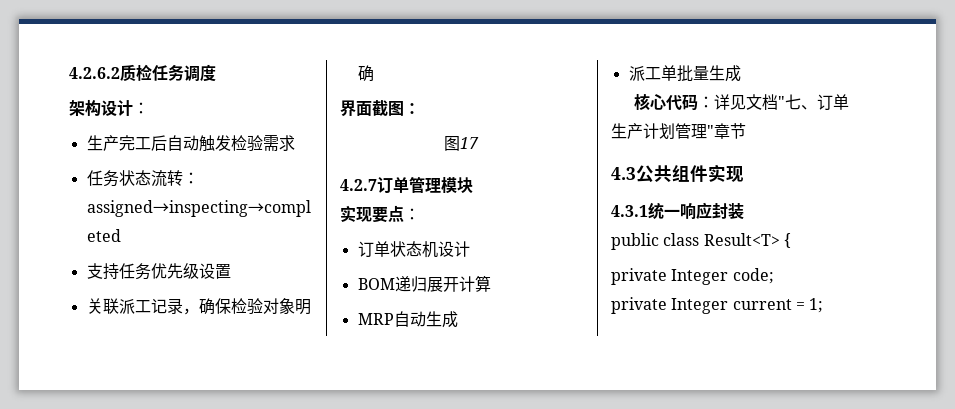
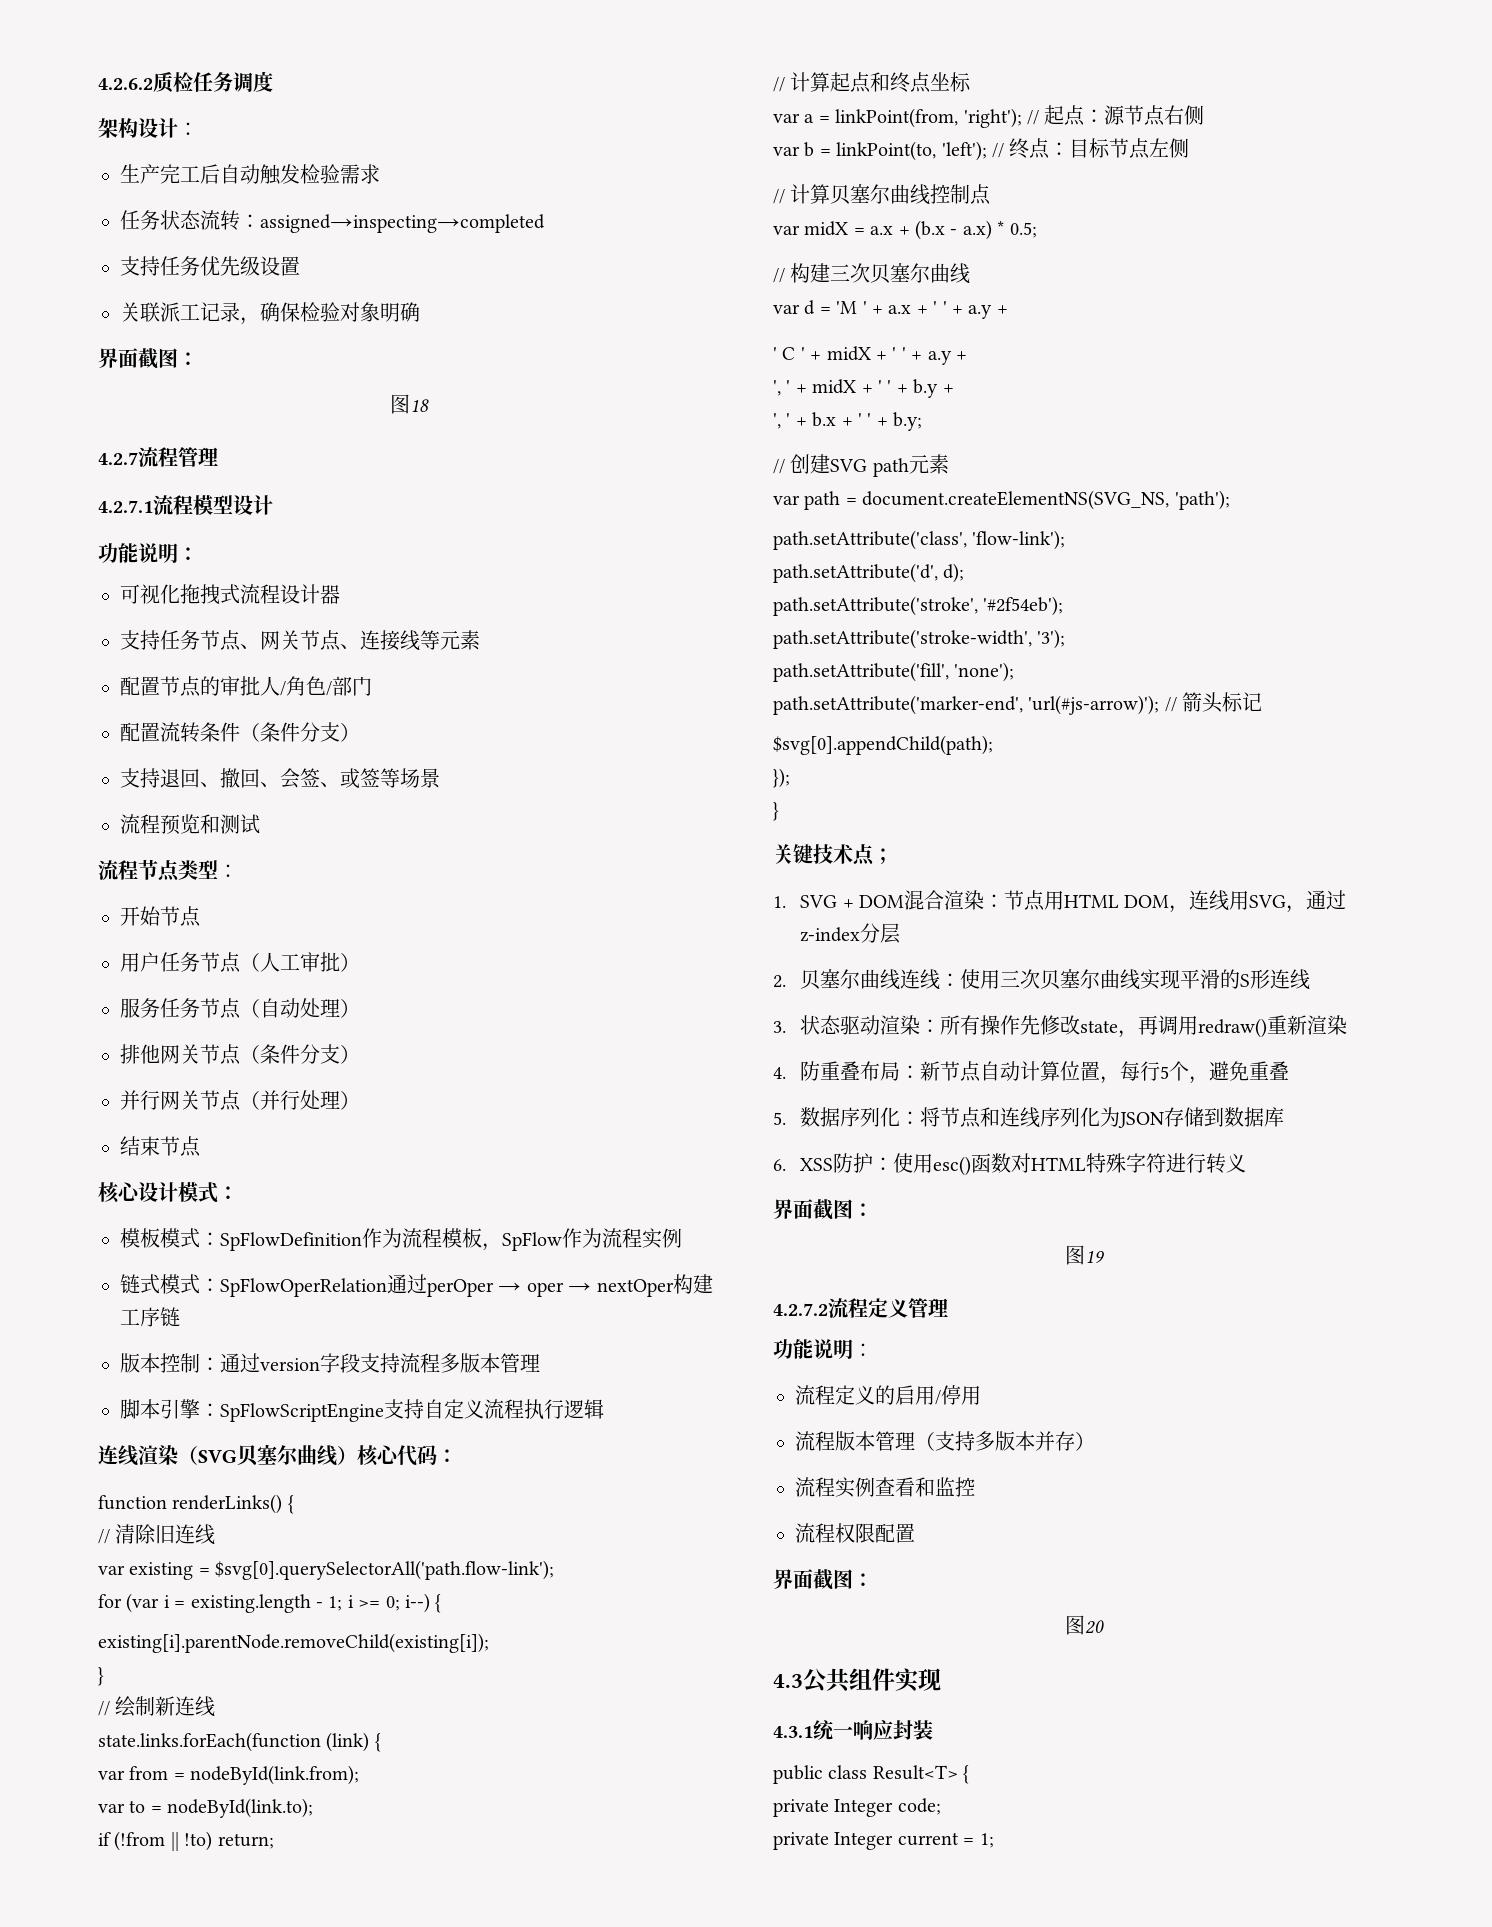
[460,137,479,149] 17 -> [409,399,429,412] 18
[377,176,473,194] [340,205,420,223] [357,241,470,258] [357,275,491,292] [357,311,458,328] [628,65,741,82] [633,93,849,111] [611,123,746,139] 订单管理模块 // 实现要点： // 订单状态机设计 // BOM递归展开计算 // MRP自动生成 // 派工单批量生成 // 核心代码：详见文档"七、订单生产计划管理"章节 -> [138,447,218,467] [98,495,273,515] [98,543,198,563] [120,584,340,605] [120,630,480,651] [120,676,372,697] [120,722,360,743] [120,768,440,789] [120,814,260,835] [98,859,238,882] [120,906,201,927] [120,952,360,973] [120,998,360,1019] [120,1044,360,1065] [120,1090,360,1111] [120,1136,201,1157] [98,1182,238,1203] [120,1228,682,1251] [120,1274,713,1297] [120,1307,180,1327] [120,1353,540,1373] [120,1399,604,1422] [98,1444,457,1466] [98,1494,294,1514] [98,1524,216,1545] [98,1560,555,1580] [98,1593,442,1613] [98,1633,489,1653] [98,1667,104,1686] [98,1696,216,1717] [98,1732,381,1752] [98,1765,360,1785] [98,1798,314,1818] [98,1831,274,1851] [773,72,972,93] [773,105,1205,128] [773,138,1190,161] [773,184,992,205] [773,220,1037,240] [773,263,971,284] [773,300,1008,319] [773,346,967,365] [773,379,954,398] [773,412,923,431] [773,454,949,477] [773,490,1230,510] [773,530,1066,550] [773,563,965,583] [773,596,1064,616] [773,629,1066,649] [773,662,1015,682] [773,692,1263,715] [773,735,993,755] [773,768,790,788] [773,802,779,821] [773,844,893,866] [773,890,1347,913] [800,923,901,944] [773,969,1311,990] [773,1015,1348,1038] [773,1061,1290,1084] [773,1107,1285,1128] [773,1153,1247,1176] [773,1199,873,1220] [1064,1245,1105,1265] [773,1298,948,1318] [773,1339,873,1359] [795,1385,981,1405] [795,1431,1095,1451] [795,1477,975,1498] [795,1523,915,1543] [773,1569,873,1590] [1064,1615,1104,1635] 流程管理 // 4.2.7.1流程模型设计 // 功能说明： // 可视化拖拽式流程设计器 // 支持任务节点、网关节点、连接线等元素 // 配置节点的审批人/角色/部门 // 配置流转条件（条件分支） // 支持退回、撤回、会签、或签等场景 // 流程预览和测试 // 流程节点类型： // 开始节点 // 用户任务节点（人工审批） // 服务任务节点（自动处理） // 排他网关节点（条件分支） // 并行网关节点（并行处理） // 结束节点 // 核心设计模式： // 模板模式：SpFlowDefinition作为流程模板，SpFlow作为流程实例 // 链式模式：SpFlowOperRelation通过perOper → oper → nextOper构建工序链 // 版本控制：通过version字段支持流程多版本管理 // 脚本引擎：SpFlowScriptEngine支持自定义流程执行逻辑 // 连线渲染（SVG贝塞尔曲线）核心代码： // function renderLinks() { // // 清除旧连线 // var existing = $svg[0].querySelectorAll('path.flow-link'); // for (var i = existing.length - 1; i >= 0; i--) { // existing[i].parentNode.removeChild(existing[i]); // } // // 绘制新连线 // state.links.forEach(function (link) { // var from = nodeById(link.from); // var to = nodeById(link.to); // if (!from || !to) return; // // 计算起点和终点坐标 // var a = linkPoint(from, 'right'); // 起点：源节点右侧 // var b = linkPoint(to, 'left'); // 终点：目标节点左侧 // // 计算贝塞尔曲线控制点 // var midX = a.x + (b.x - a.x) * 0.5; // // 构建三次贝塞尔曲线 // var d = 'M ' + a.x + ' ' + a.y + // ' C ' + midX + ' ' + a.y + // ', ' + midX + ' ' + b.y + // ', ' + b.x + ' ' + b.y; // // 创建SVG path元素 // var path = document.createElementNS(SVG_NS, 'path'); // path.setAttribute('class', 'flow-link'); // path.setAttribute('d', d); // path.setAttribute('stroke', '#2f54eb'); // path.setAttribute('stroke-width', '3'); // path.setAttribute('fill', 'none'); // path.setAttribute('marker-end', 'url(#js-arrow)'); // 箭头标记 // $svg[0].appendChild(path); // }); // } // 关键技术点； // 1. SVG + DOM混合渲染：节点用HTML DOM，连线用SVG，通过z-index分层 // 2.贝塞尔曲线连线：使用三次贝塞尔曲线实现平滑的S形连线 // 3.状态驱动渲染：所有操作先修改state，再调用redraw()重新渲染 // 4.防重叠布局：新节点自动计算位置，每行5个，避免重叠 // 5.数据序列化：将节点和连线序列化为JSON存储到数据库 // 6. XSS防护：使用esc()函数对HTML特殊字符进行转义 // 界面截图： // 图19 // 4.2.7.2流程定义管理 // 功能说明： // 流程定义的启用/停用 // 流程版本管理（支持多版本并存） // 流程实例查看和监控 // 流程权限配置 // 界面截图： // 图20

